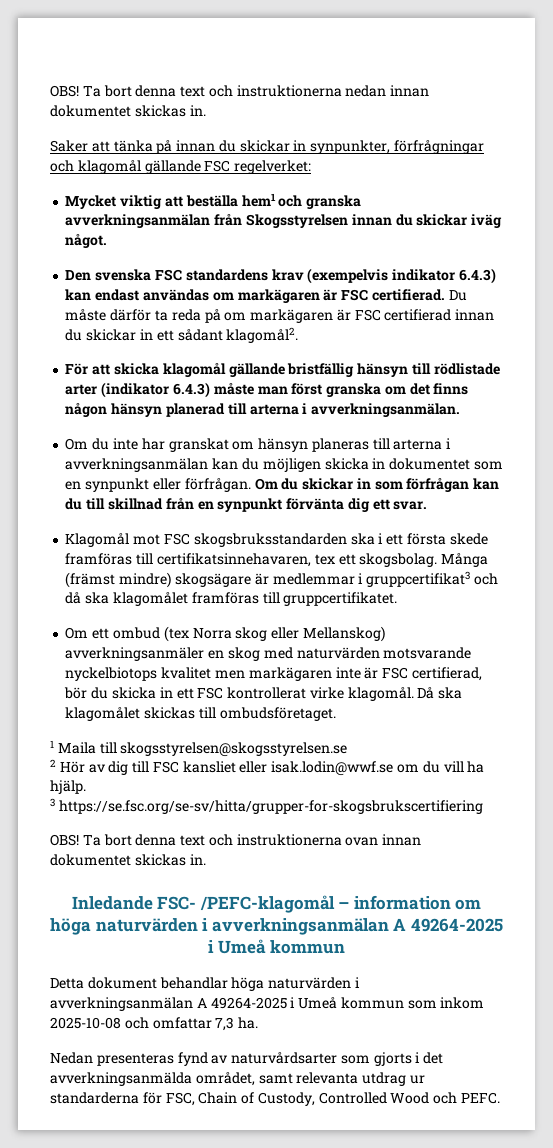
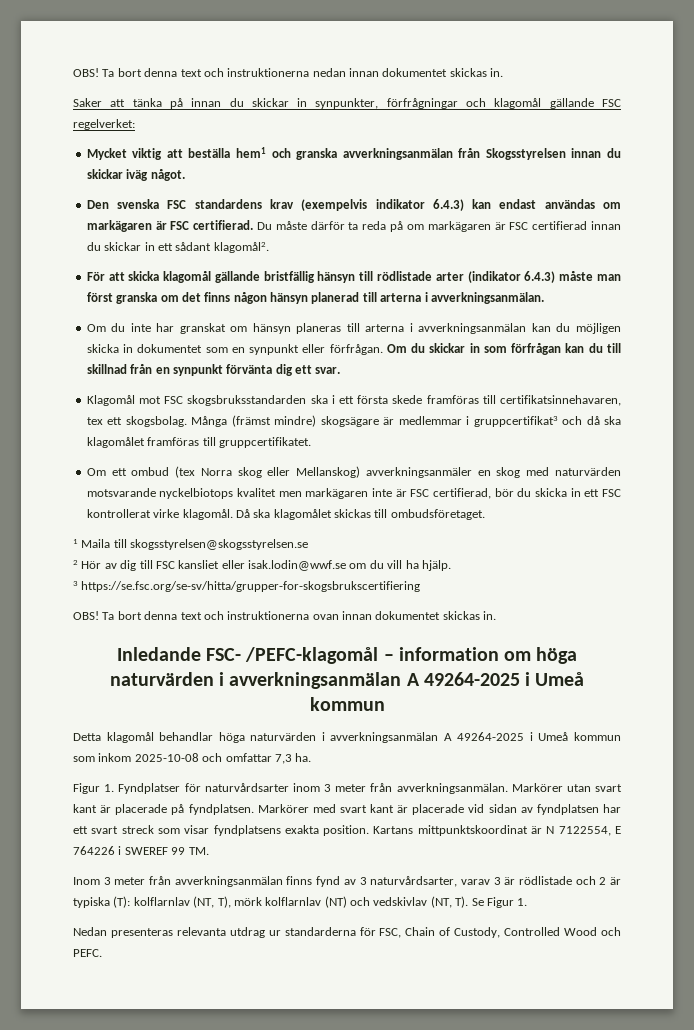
[87,977,157,989] dokument -> [106,732,154,743] klagomål
[50,1052,444,1066] [50,1072,293,1086] Nedan presenteras fynd av naturvårdsarter som gjorts i det avverkningsanmälda området, samt -> [73,783,623,794] [73,804,621,815] [73,825,622,836] [73,846,209,855] [73,876,621,887] [73,896,528,908] [73,927,173,938] Figur 1. Fyndplatser för naturvårdsarter inom 3 meter från avverkningsanmälan. Markörer utan svart kant är placerade på fyndplatsen. Markörer med svart kant är placerade vid sidan av fyndplatsen har ett svart streck som visar fyndplatsens exakta position. Kartans mittpunktskoordinat är N 7122554, E 764226 i SWEREF 99 TM. // Inom 3 meter från avverkningsanmälan finns fynd av 3 naturvårdsarter, varav 3 är rödlistade och 2 är typiska (T): kolflarnlav (NT, T), mörk kolflarnlav (NT) och vedskivlav (NT, T). Se Figur 1. // Nedan presenteras

